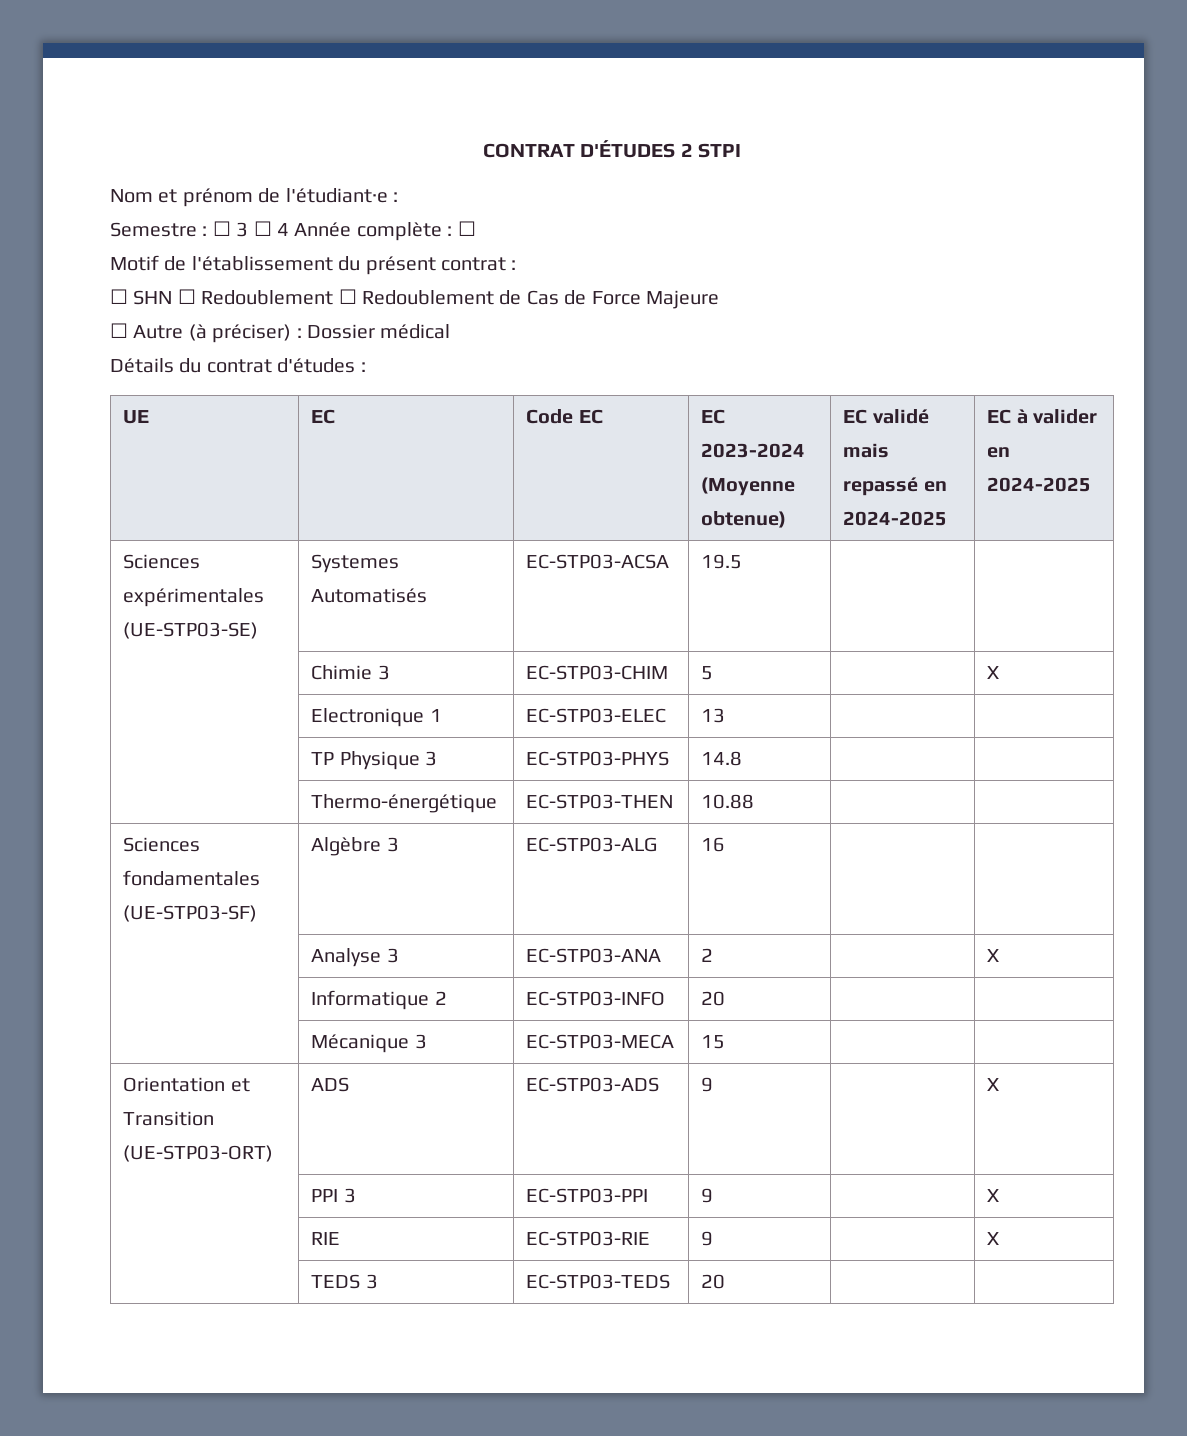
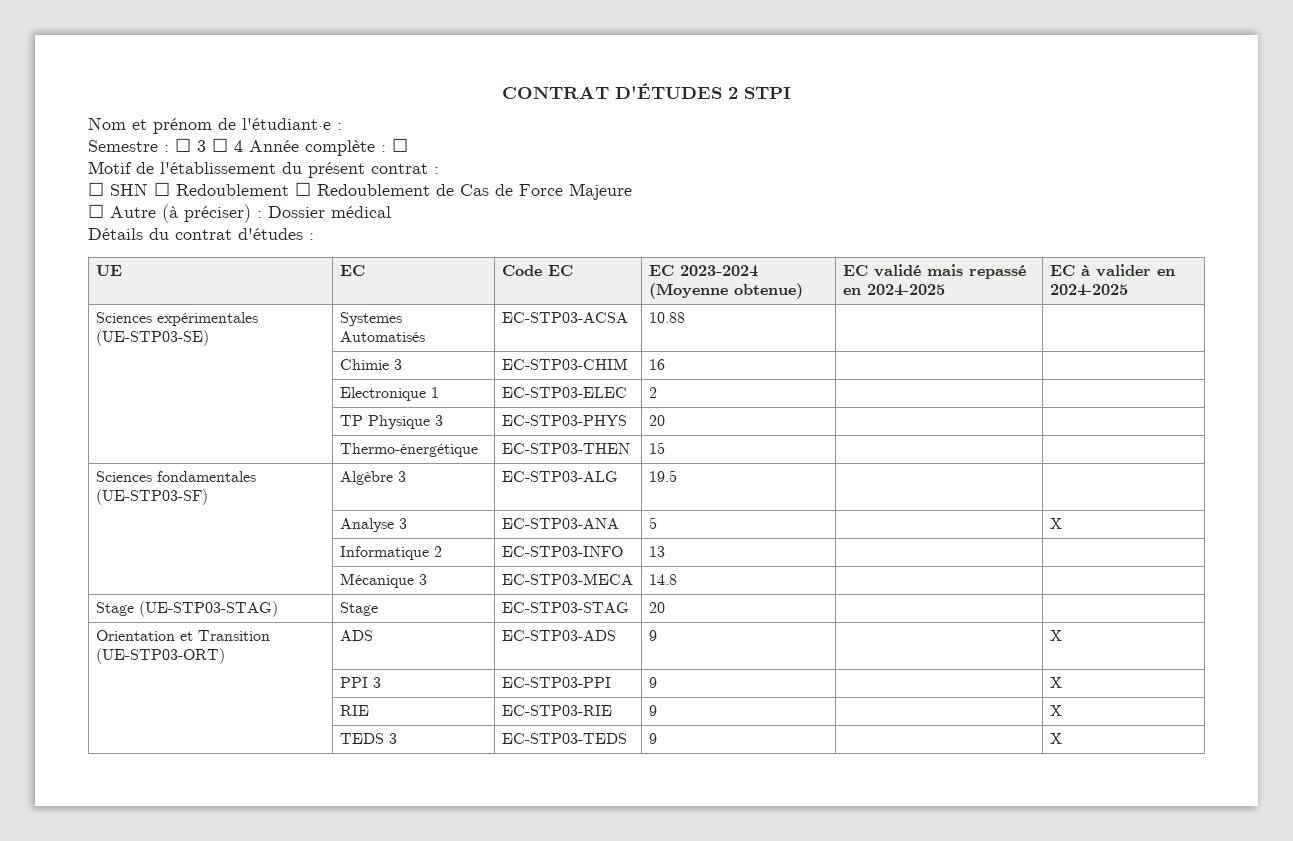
[701,554,743,569] 19.5 -> [648,312,685,323] 10.88
[701,666,714,680] [987,666,1000,679] 5 | | X -> [648,359,665,370] 16 | |
[701,708,726,723] 13 -> [648,387,657,398] 2
[701,751,743,766] 14.8 -> [648,415,665,426] 20
[701,794,755,809] 10.88 -> [648,442,665,454] 15
[701,837,726,852] 16 -> [648,470,677,482] 19.5
[701,948,714,962] 2 -> [648,517,657,529] 5
[701,991,726,1006] 20 -> [648,546,665,557] 13
[701,1035,726,1049] 15 -> [648,574,677,585] [95,601,278,617] [339,602,378,616] [501,602,629,613] [648,602,665,613] 14.8 | | // Stage (UE-STP03-STAG) | Stage | EC-STP03-STAG | 20
[701,1274,726,1289] 20 | | -> [648,733,657,744] [1049,733,1062,744] 9 | | X

